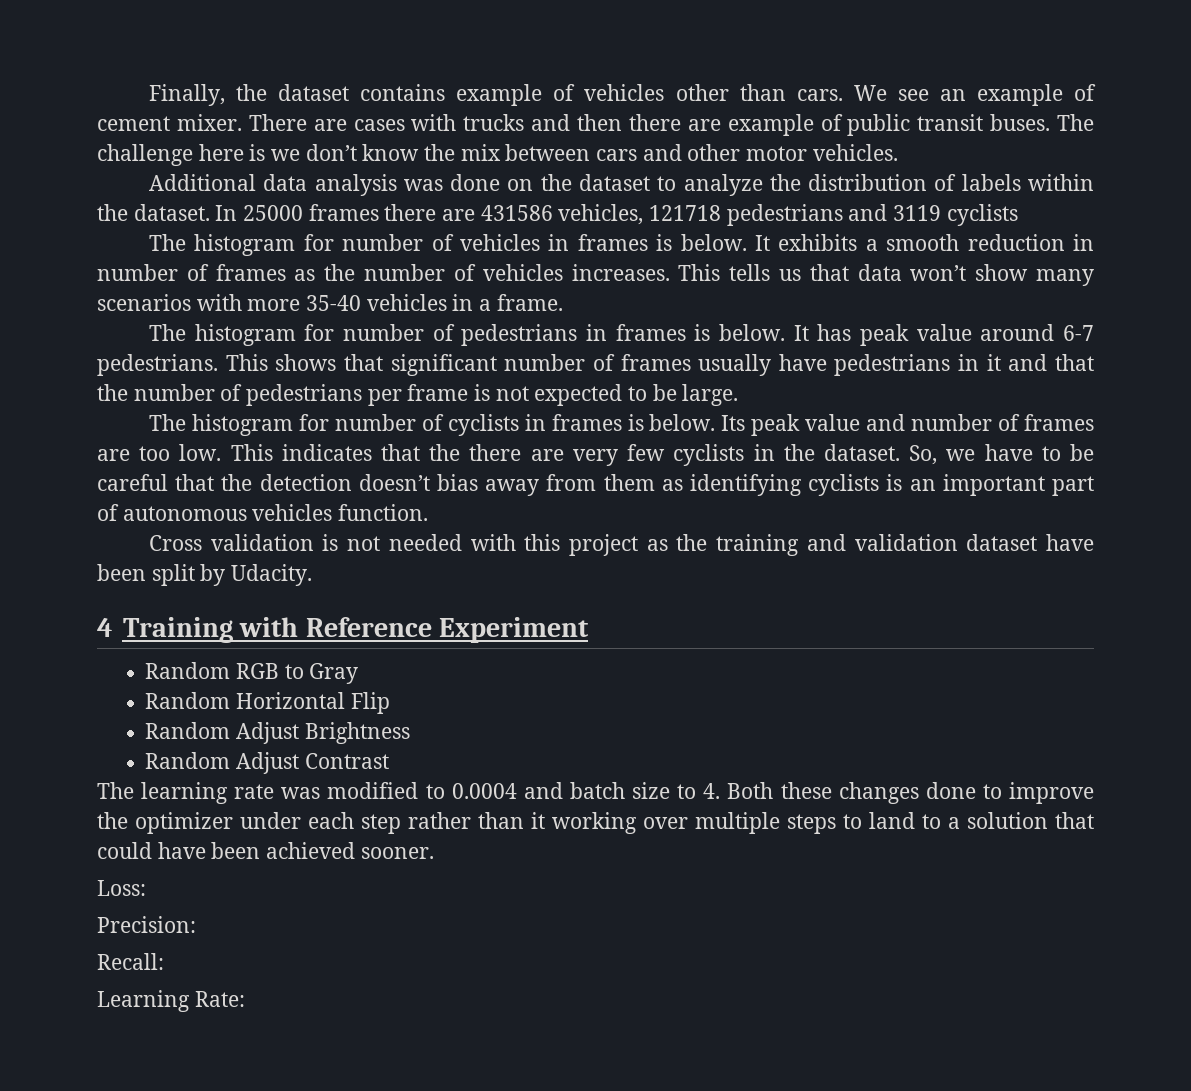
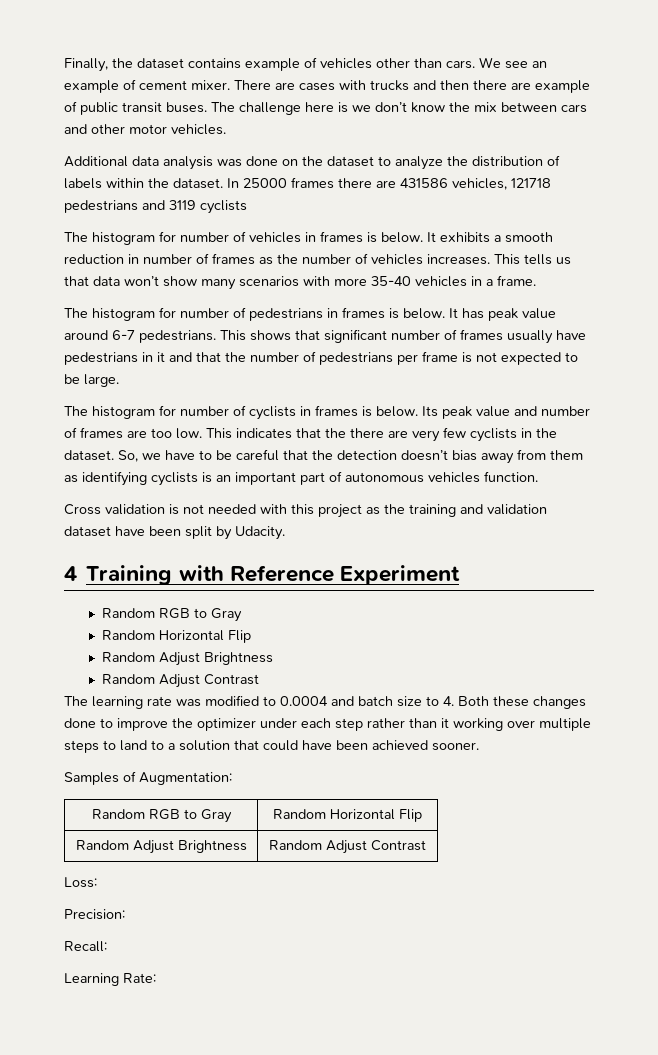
(434, 853) none -> [64,771,232,785] [91,809,232,823] [273,809,422,822] [75,840,247,854] [269,840,426,854] // Samples of Augmentation: // Random RGB to Gray | Random Horizontal Flip // Random Adjust Brightness | Random Adjust Contrast

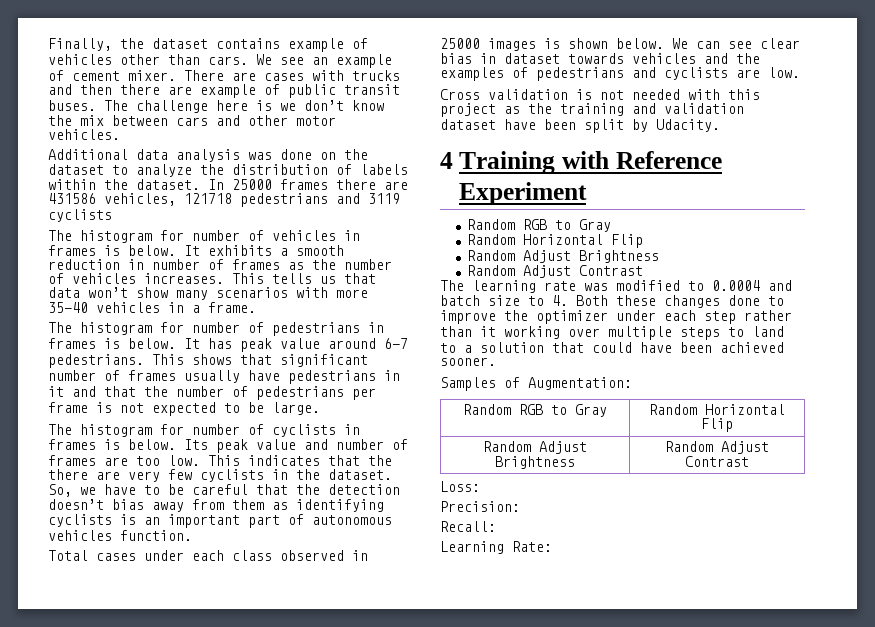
(538, 476) none -> [48,550,368,561] [440,38,800,51] [440,53,760,64] [440,67,800,81] // Total cases under each class observed in 25000 images is shown below. We can see clear bias in dataset towards vehicles and the examples of pedestrians and cyclists are low.

